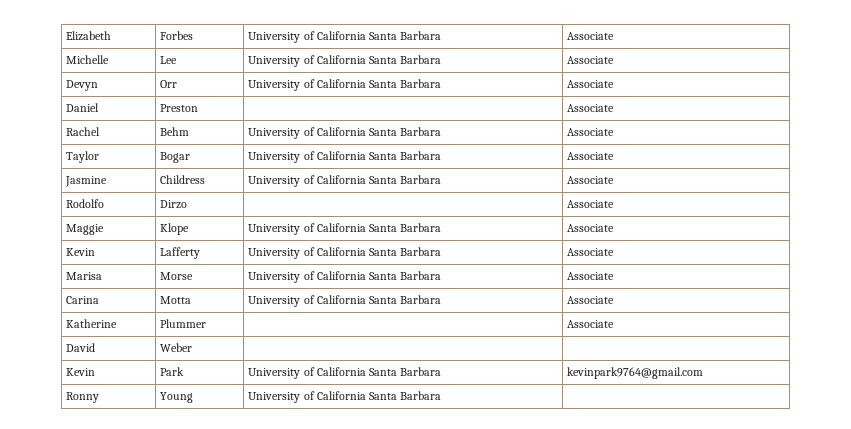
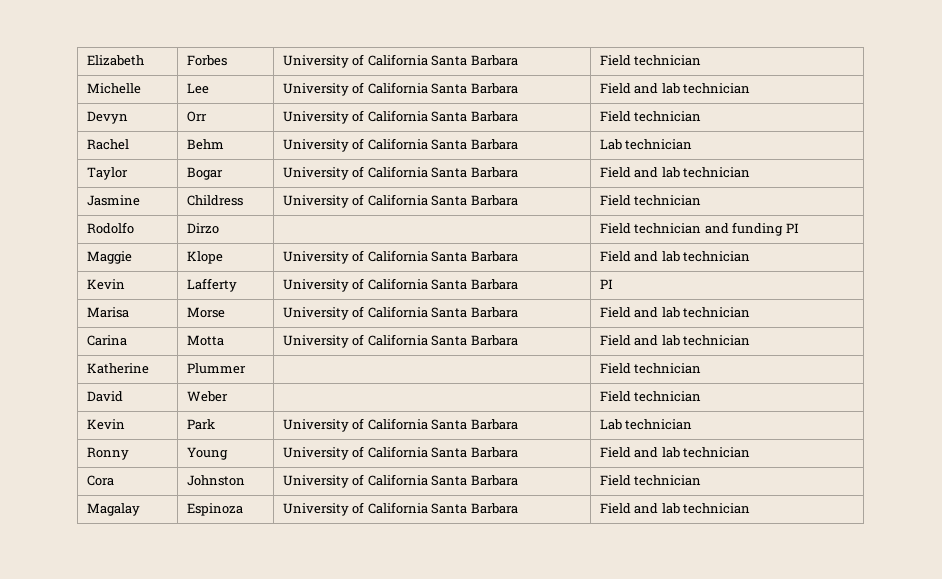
[567,32,615,40] Associate -> [599,55,702,66] Field technician
[567,56,615,64] Associate -> [599,83,751,94] Field and lab technician
[567,80,615,88] [66,103,100,112] [160,104,199,112] [567,104,615,112] Associate // Daniel | Preston | | Associate -> [599,111,702,122] Field technician
[567,128,615,136] Associate -> [599,139,693,150] Lab technician
[567,152,615,160] Associate -> [599,167,751,178] Field and lab technician
[567,176,615,184] Associate -> [599,195,702,206] Field technician
[567,200,615,208] Associate -> [599,222,799,236] Field technician and funding PI
[567,224,615,232] Associate -> [599,251,751,262] Field and lab technician
[567,248,615,256] Associate -> [599,279,613,289] PI
[567,272,615,280] Associate -> [599,307,751,318] Field and lab technician
[567,296,615,304] Associate -> [599,335,751,346] Field and lab technician
[567,320,615,328] Associate -> [599,363,702,374] Field technician
(193, 347) none -> [599,391,702,402] Field technician
[567,367,704,379] kevinpark9764@gmail.com -> [599,419,693,430] Lab technician
(442, 395) none -> [599,447,751,458] [86,475,114,486] [186,475,245,486] [282,474,518,488] [599,475,702,486] [86,503,140,516] [186,503,243,516] [282,502,518,516] [599,503,751,514] Field and lab technician // Cora | Johnston | University of California Santa Barbara | Field technician // Magalay | Espinoza | University of California Santa Barbara | Field and lab technician

